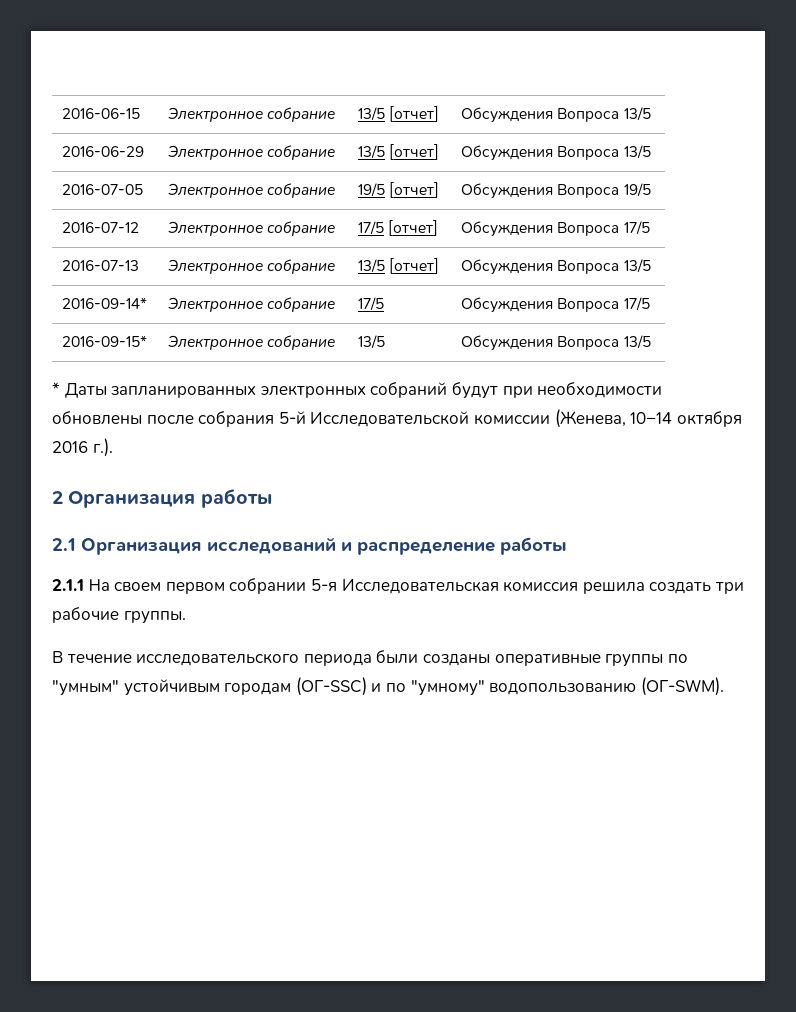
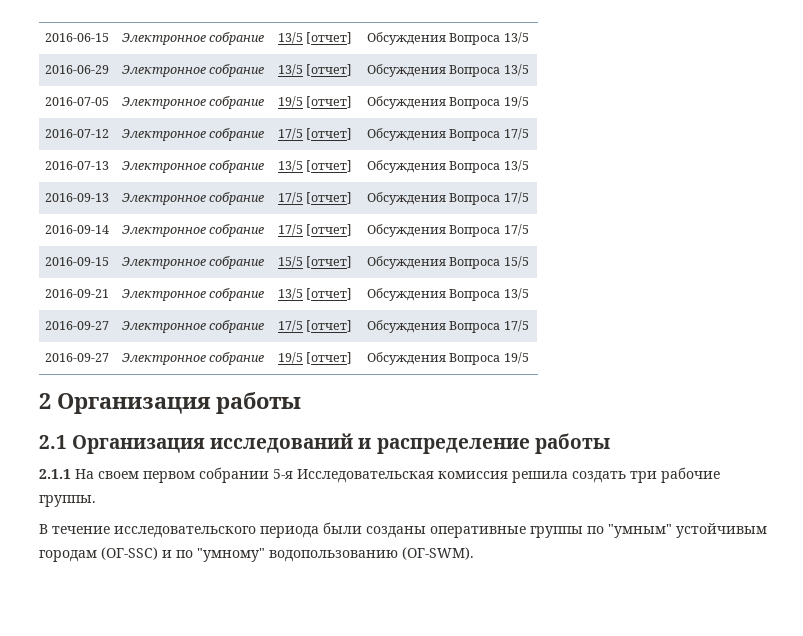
[62,297,148,309] [168,297,336,312] [358,297,385,311] [461,297,650,313] [62,335,148,347] [168,335,336,350] [358,335,386,349] [461,335,651,351] [52,382,663,399] [52,409,742,428] [52,438,113,457] 2016-09-14* | Электронное собрание | 17/5 | Обсуждения Вопроса 17/5 // 2016-09-15* | Электронное собрание | 13/5 | Обсуждения Вопроса 13/5 // * Даты запланированных электронных собраний будут при необходимости обновлены после собрания 5-й Исследовательской комиссии (Женева, 10−14 октября 2016 г.). -> [45,193,110,202] [122,192,265,205] [278,192,353,204] [367,192,529,205] [45,225,110,234] [122,224,265,237] [278,224,353,236] [367,224,529,237] [45,257,110,266] [122,256,265,269] [278,256,353,268] [367,256,529,269] [45,289,110,298] [122,288,265,301] [278,288,353,300] [367,288,529,301] [45,321,110,330] [122,320,265,333] [278,320,353,332] [367,320,529,333] [45,353,110,362] [122,352,265,365] [278,352,353,364] [367,352,529,365] 2016-09-13 | Электронное собрание | 17/5 [отчет] | Обсуждения Вопроса 17/5 // 2016-09-14 | Электронное собрание | 17/5 [отчет] | Обсуждения Вопроса 17/5 // 2016-09-15 | Электронное собрание | 15/5 [отчет] | Обсуждения Вопроса 15/5 // 2016-09-21 | Электронное собрание | 13/5 [отчет] | Обсуждения Вопроса 13/5 // 2016-09-27 | Электронное собрание | 17/5 [отчет] | Обсуждения Вопроса 17/5 // 2016-09-27 | Электронное собрание | 19/5 [отчет] | Обсуждения Вопроса 19/5

